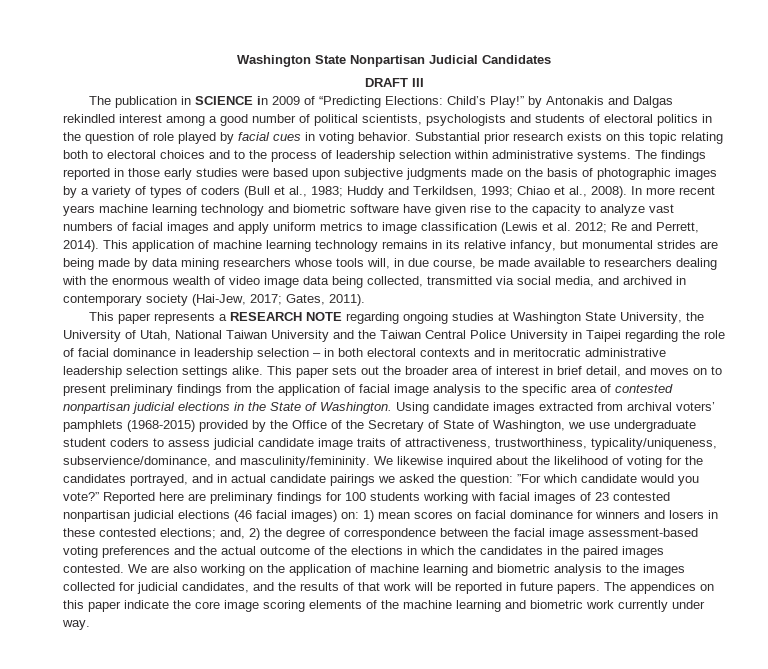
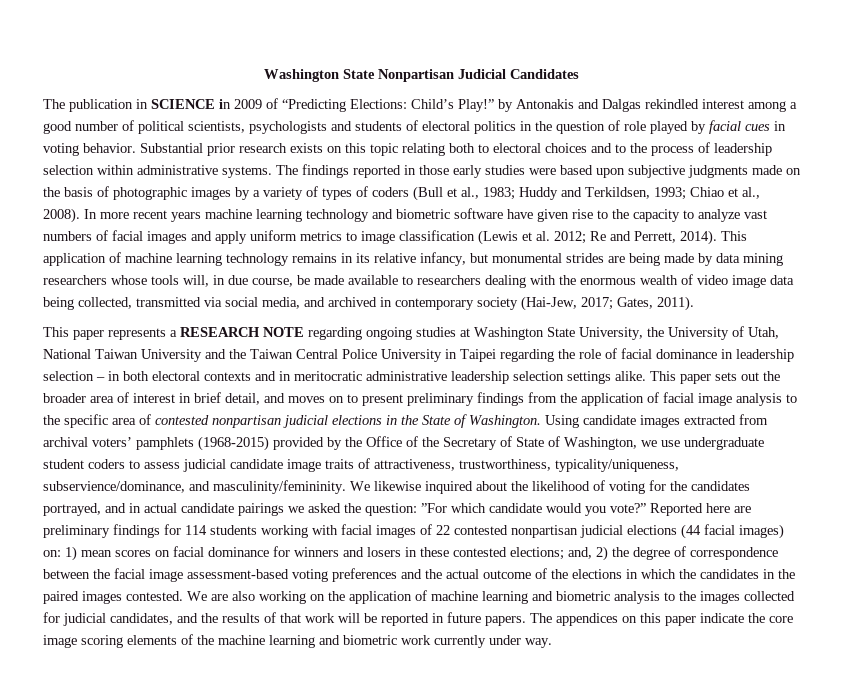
[364,78,424,87] // DRAFT III -> (579, 74) none
[345,492,366,501] 100 -> [185,525,207,535] 114
[595,492,670,501] [63,510,252,522] 23 contested nonpartisan judicial elections (46 -> [436,524,701,539] 22 contested nonpartisan judicial elections (44

